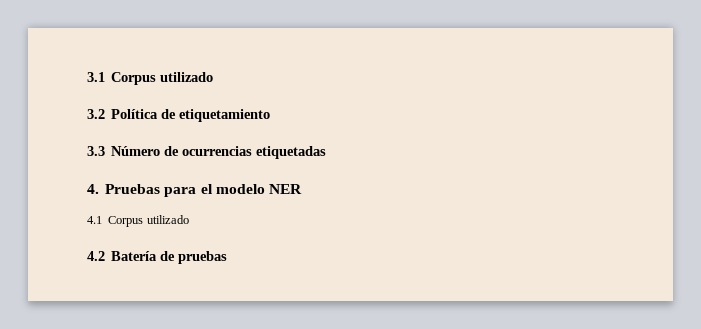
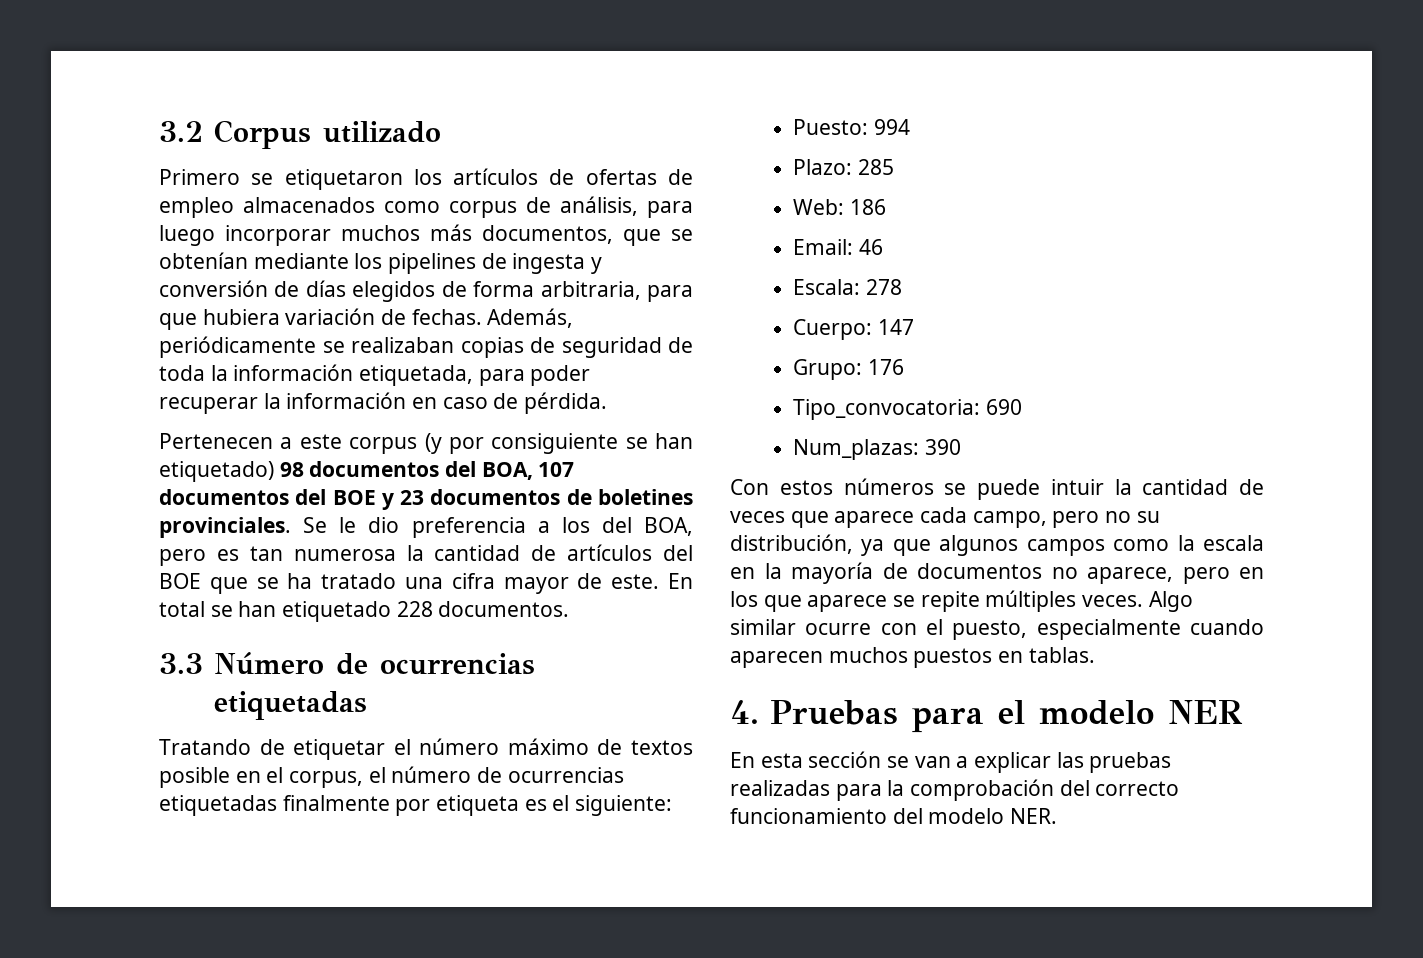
[87,72,214,85] [87,109,271,122] 3.1 Corpus utilizado // 3.2 Política de etiquetamiento -> [159,120,441,149] [159,168,693,190] [159,196,693,218] [159,224,693,246] [159,252,603,274] [159,280,693,302] [159,308,574,330] [159,336,693,358] [159,364,591,386] [159,392,608,414] [159,433,693,454] [159,461,575,482] [159,489,693,510] [159,517,693,538] [159,544,693,566] [159,573,693,594] [159,601,570,622] 3.2 Corpus utilizado // Primero se etiquetaron los artículos de ofertas de empleo almacenados como corpus de análisis, para luego incorporar muchos más documentos, que se obtenían mediante los pipelines de ingesta y conversión de días elegidos de forma arbitraria, para que hubiera variación de fechas. Además, periódicamente se realizaban copias de seguridad de toda la información etiquetada, para poder recuperar la información en caso de pérdida. // Pertenecen a este corpus (y por consiguiente se han etiquetado) 98 documentos del BOA, 107 documentos del BOE y 23 documentos de boletines provinciales. Se le dio preferencia a los del BOA, pero es tan numerosa la cantidad de artículos del BOE que se ha tratado una cifra mayor de este. En total se han etiquetado 228 documentos.
(327, 152) none -> [159,738,693,760] [159,766,624,788] [159,795,673,816] [793,119,911,135] [793,159,895,175] [793,199,887,215] [793,239,884,255] [793,279,903,295] [793,319,915,340] [793,359,905,380] [793,399,1023,420] [793,439,962,460] [730,478,1264,500] [730,507,1160,528] [730,534,1264,556] [730,562,1264,584] [730,590,1193,612] [730,619,1264,640] [730,647,1095,668] // Tratando de etiquetar el número máximo de textos posible en el corpus, el número de ocurrencias etiquetadas finalmente por etiqueta es el siguiente: // Puesto: 994 // Plazo: 285 // Web: 186 // Email: 46 // Escala: 278 // Cuerpo: 147 // Grupo: 176 // Tipo_convocatoria: 690 // Num_plazas: 390 // Con estos números se puede intuir la cantidad de veces que aparece cada campo, pero no su distribución, ya que algunos campos como la escala en la mayoría de documentos no aparece, pero en los que aparece se repite múltiples veces. Algo similar ocurre con el puesto, especialmente cuando aparecen muchos puestos en tablas.
[87,215,189,227] [87,251,228,264] 4.1 Corpus utilizado // 4.2 Batería de pruebas -> [730,751,1172,773] [730,779,1180,801] [730,808,1058,824] En esta sección se van a explicar las pruebas realizadas para la comprobación del correcto funcionamiento del modelo NER.

